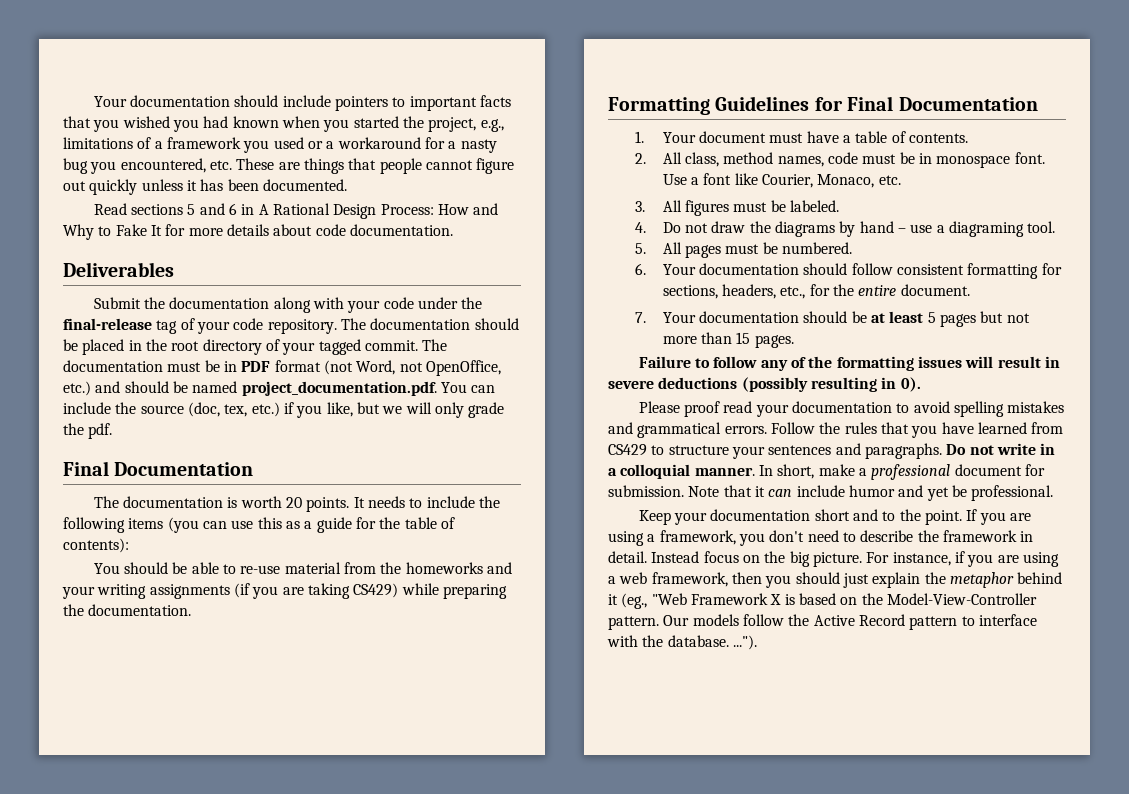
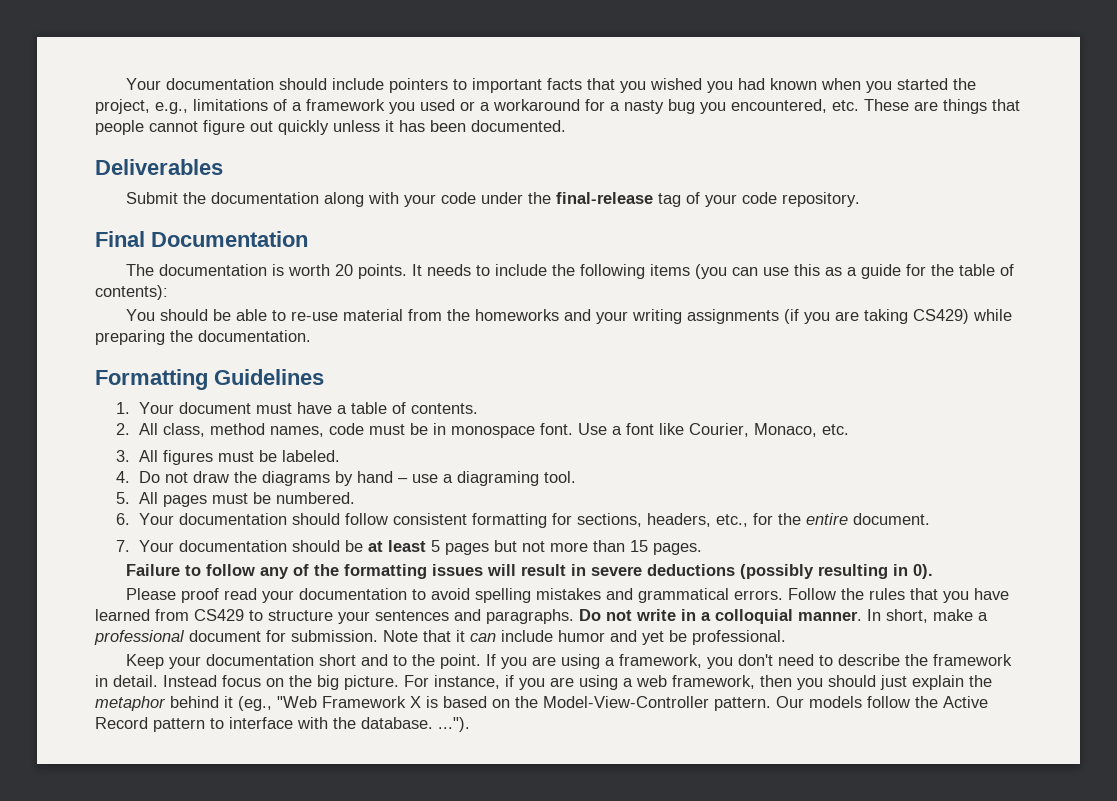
[93,203,499,219] [63,224,453,240] // Read sections 5 and 6 in A Rational Design Process: How and Why to Fake It for more details about code documentation. -> (566, 126) none
[340,318,519,330] [63,339,448,355] [63,360,501,376] [63,381,496,396] [63,402,505,418] [63,423,113,439] The documentation should be placed in the root directory of your tagged commit. The documentation must be in PDF format (not Word, not OpenOffice, etc.) and should be named project_documentation.pdf. You can include the source (doc, tex, etc.) if you like, but we will only grade the pdf. -> (861, 199) none
[814,96,1038,111] for Final Documentation -> (324, 377) none

